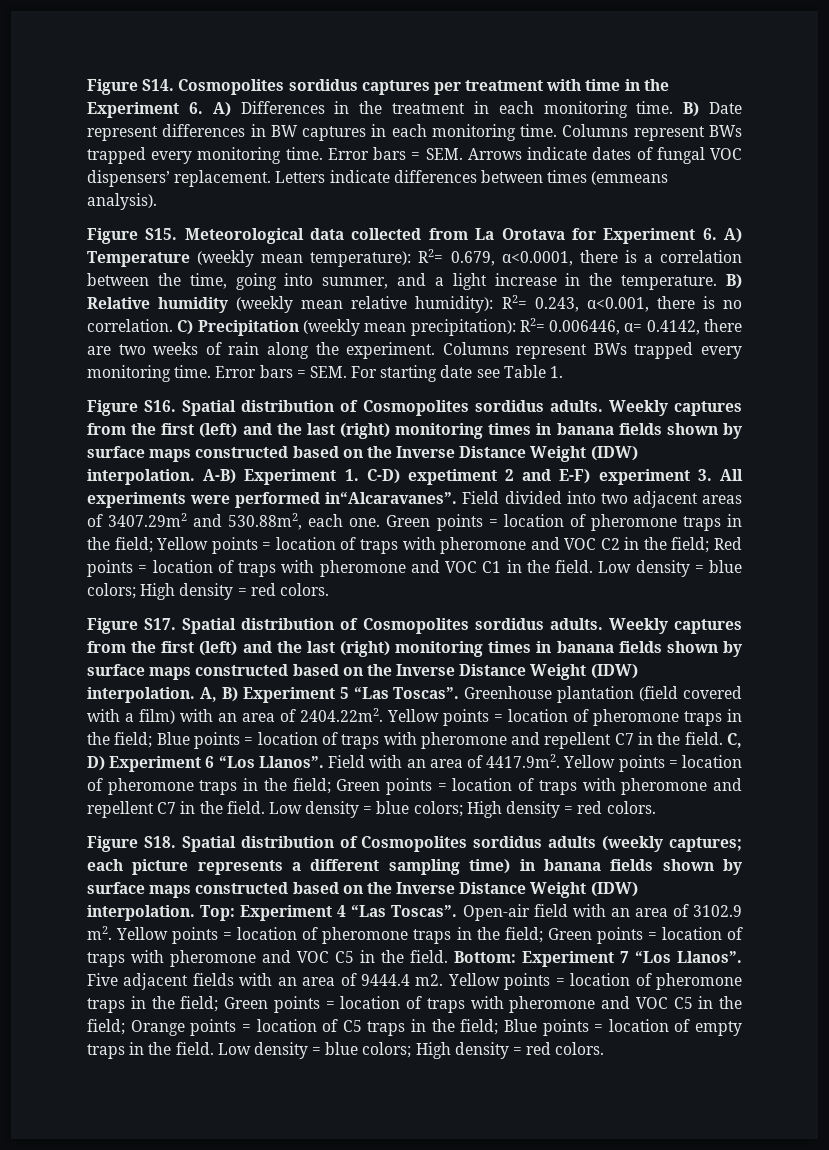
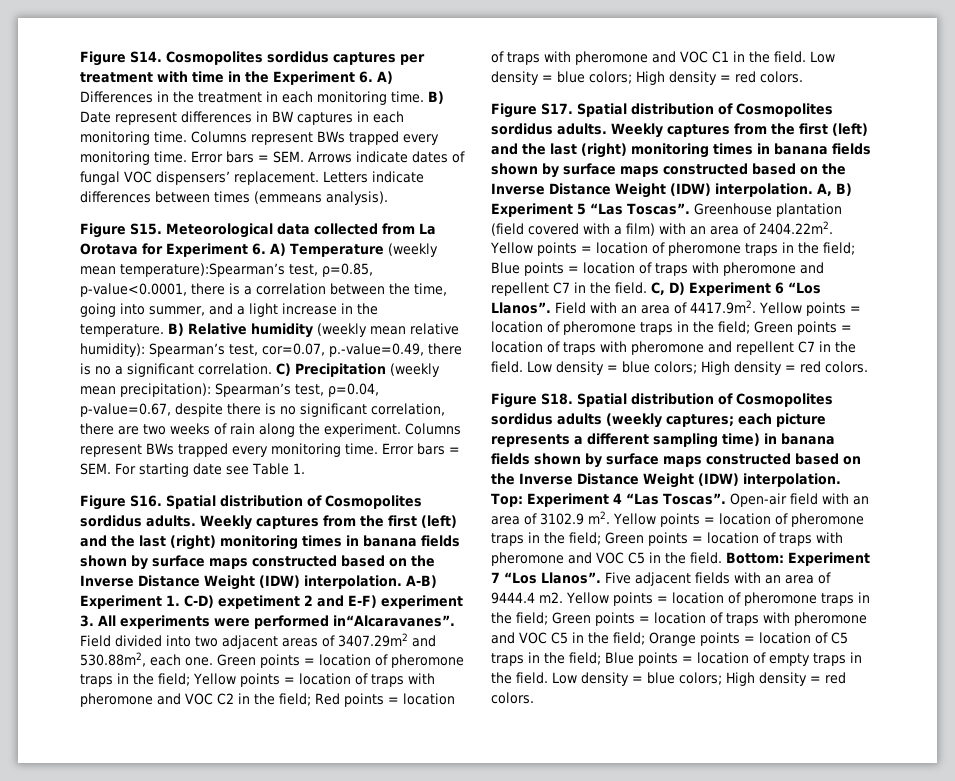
[310,249,573,267] temperature): R2= 0.679, α<0.0001, -> [120,263,373,277] [80,283,187,297] temperature):Spearman’s test, ρ=0.85, p-value<0.0001,
[501,295,742,312] R2= 0.243, α<0.001, there is no -> [149,343,462,357] [80,363,194,377] Spearman’s test, cor=0.07, p.-value=0.49, there is no a significant
[519,318,700,335] R2= 0.006446, α= 0.4142, -> [215,383,379,397] [80,403,445,417] Spearman’s test, ρ=0.04, p-value=0.67, despite there is no significant correlation,

